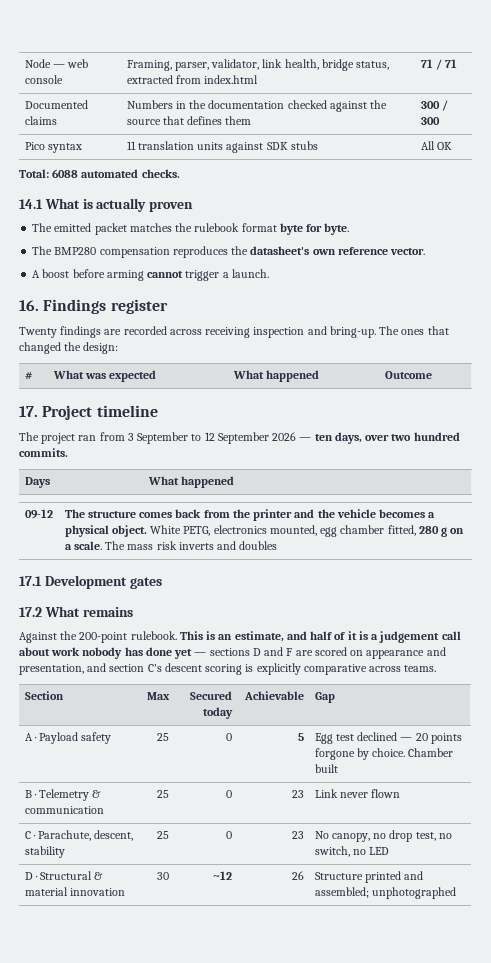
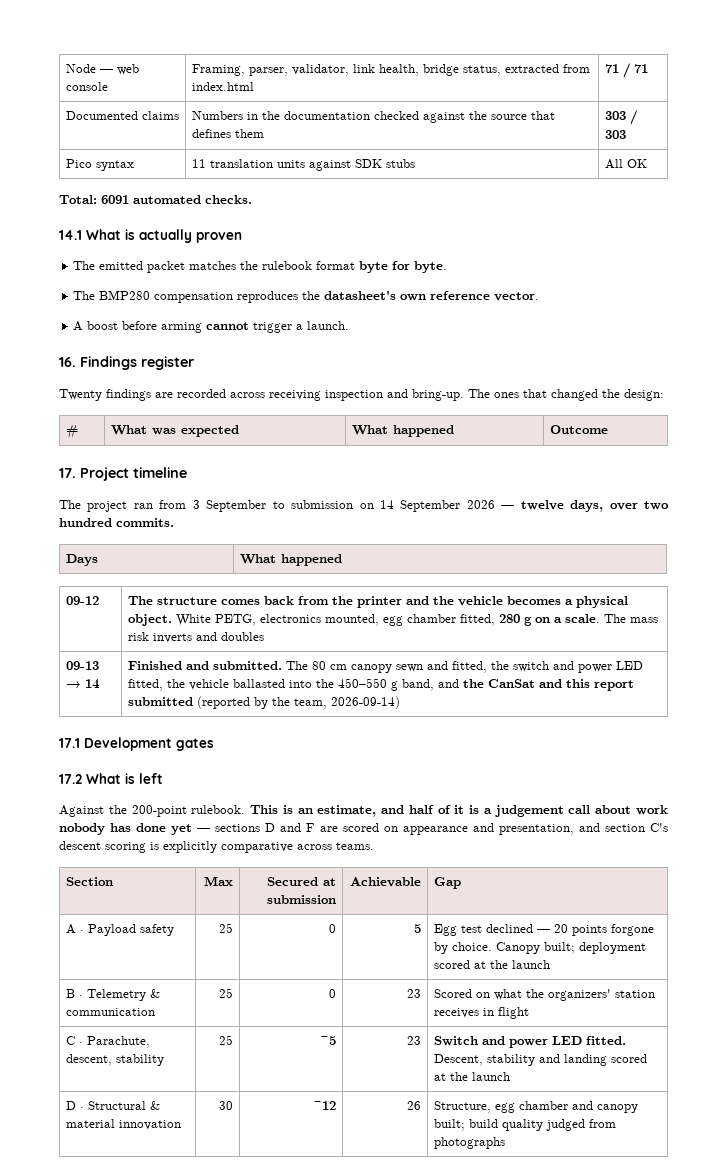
[420,100,448,111] [420,117,440,125] 300 / 300 -> [604,110,637,125] [604,130,626,139] 303 / 303
[52,169,79,178] 6088 -> [101,195,129,204] 6091
[204,432,215,441] 12 -> [291,500,394,509] submission on 14
[314,434,333,441] ten -> [520,500,564,510] twelve
(278, 545) none -> [65,661,99,670] [65,679,100,689] [127,661,643,673] [127,678,634,691] [127,696,400,709] // 09-13 → 14 | Finished and submitted. The 80 cm canopy sewn and fitted, the switch and power LED fitted, the vehicle ballasted into the 450–550 g band, and the CanSat and this report submitted (reported by the team, 2026-09-14)
[82,607,133,617] remains -> [125,773,163,784] is left
[203,707,234,719] today -> [323,878,337,886] [267,895,337,904] at submission
[408,748,454,757] [314,764,338,773] Chamber built -> [495,942,646,954] [433,960,550,969] Canopy built; deployment scored at the launch
[314,789,401,798] Link never flown -> [433,989,655,1001] [433,1007,529,1019] Scored on what the organizers' station receives in flight
[226,831,233,839] [292,831,305,839] [314,830,452,842] [314,846,390,857] 0 | 23 | No canopy, no drop test, no switch, no LED -> [320,1036,337,1045] [407,1036,422,1045] [433,1036,626,1048] [433,1054,647,1066] [433,1072,510,1081] ~5 | 23 | Switch and power LED fitted. Descent, stability and landing scored at the launch
[314,871,424,883] [314,887,456,899] Structure printed and assembled; unphotographed -> [433,1101,638,1113] [433,1119,616,1131] [433,1137,505,1149] Structure, egg chamber and canopy built; build quality judged from photographs

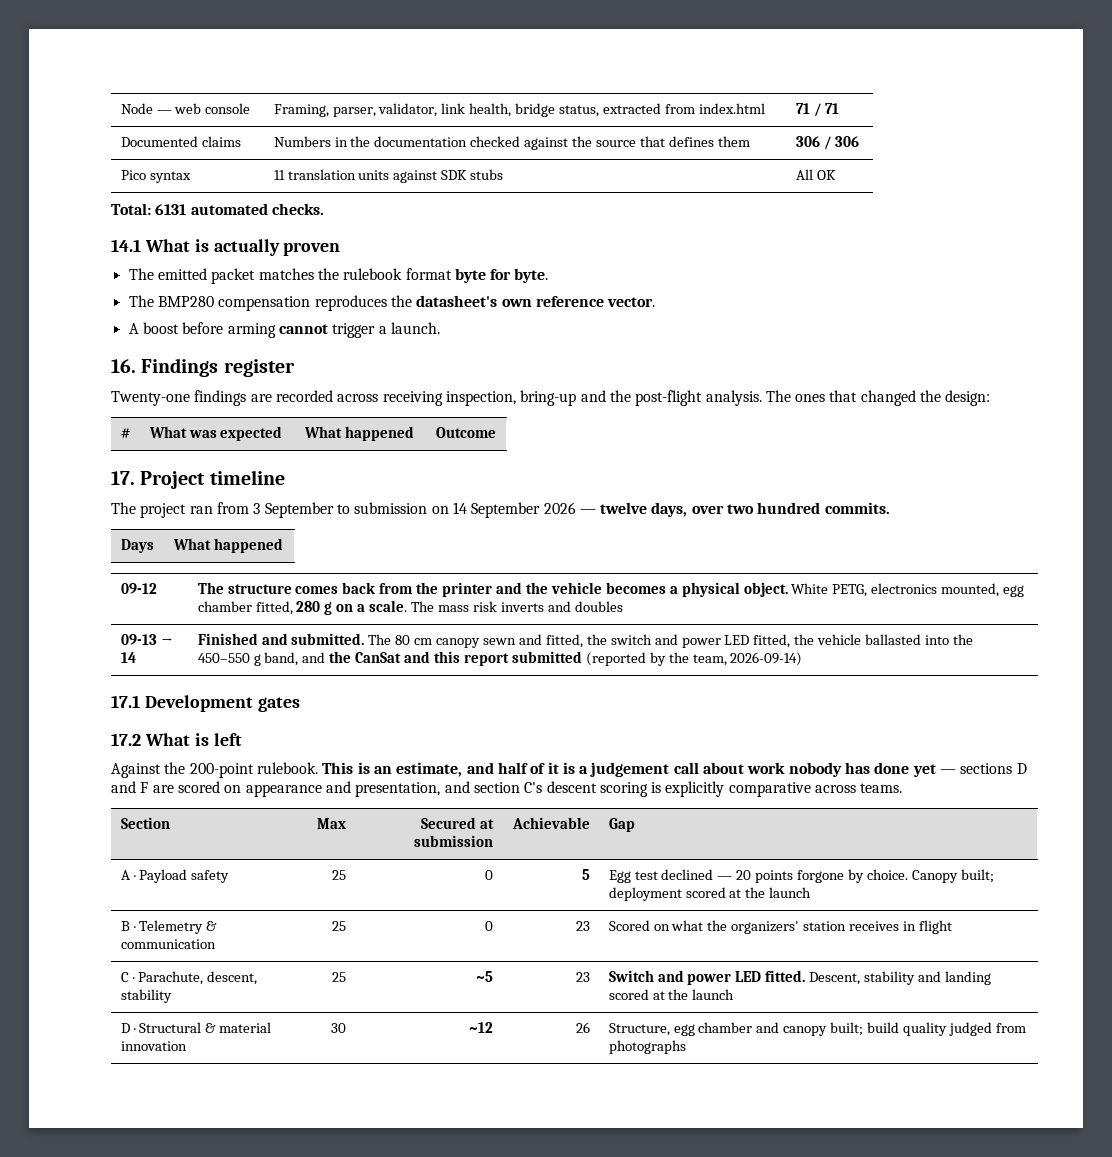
[604,110,637,125] [604,130,626,139] 303 / 303 -> [795,136,860,150] 306 / 306
[101,195,129,204] 6091 -> [155,204,187,215] 6131
[59,389,102,401] Twenty -> [111,391,190,406] Twenty-one
[325,389,464,401] inspection and bring-up. -> [445,390,762,406] inspection, bring-up and the post-flight analysis.

